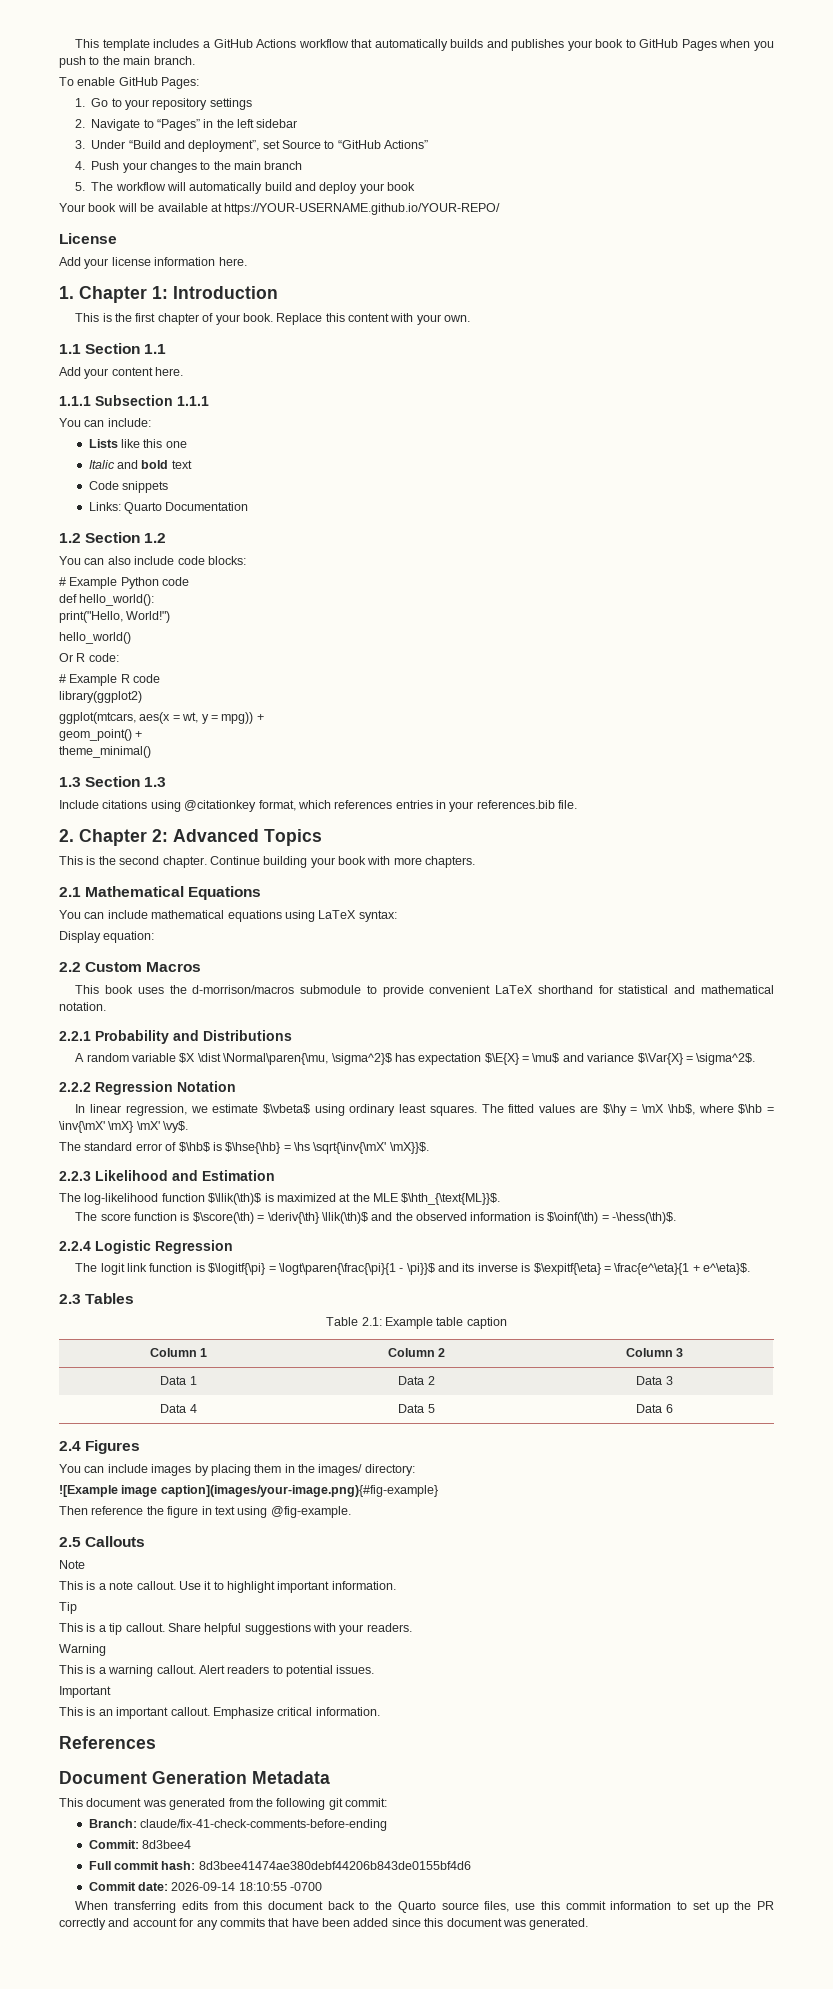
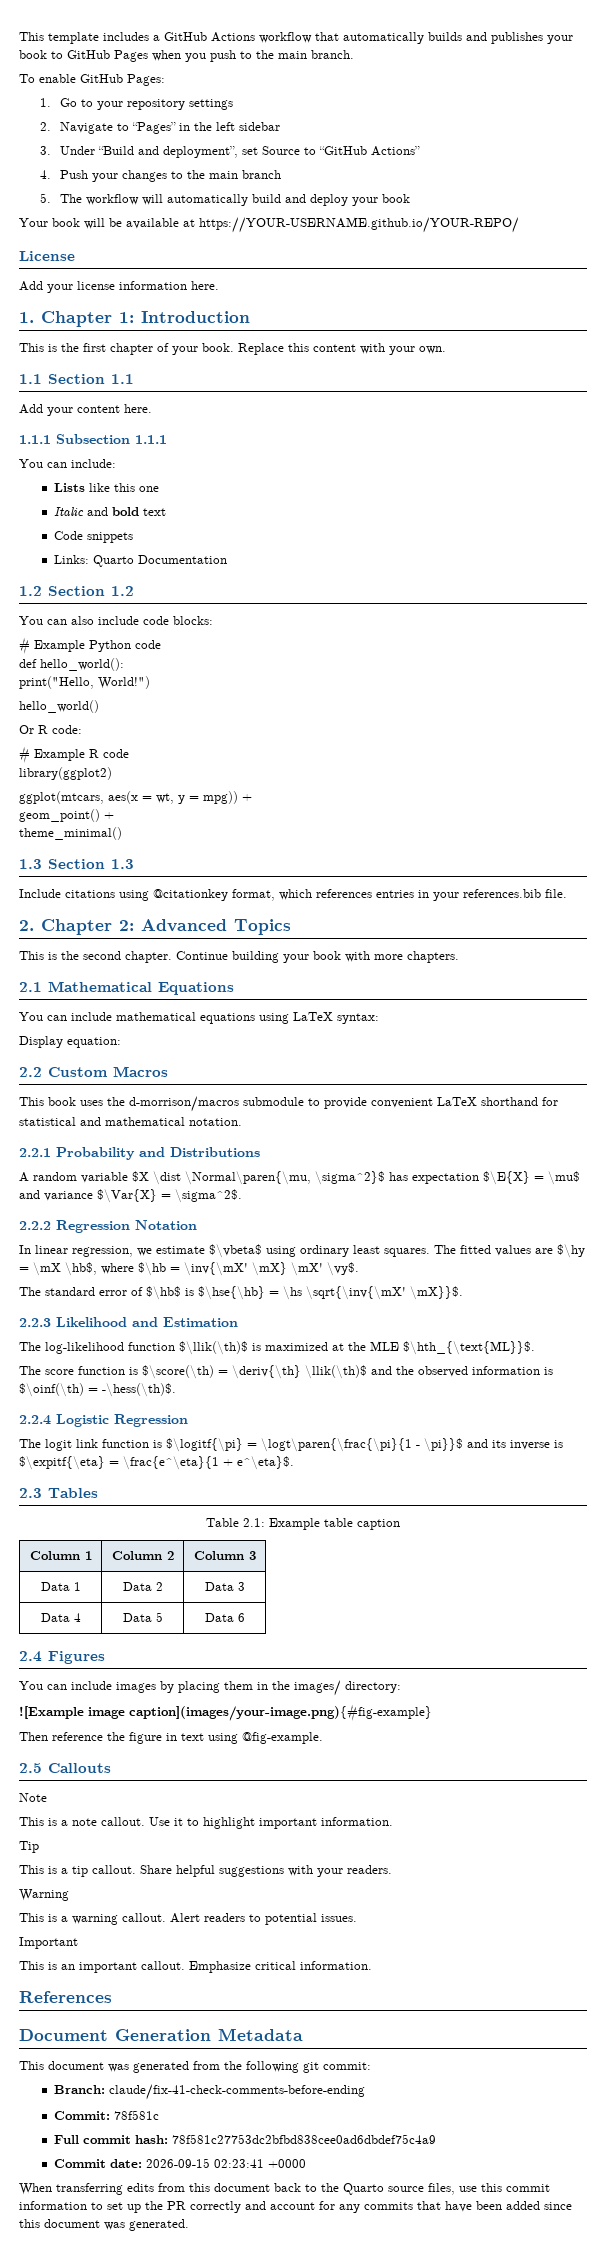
[142,1840,192,1849] 8d3bee4 -> [114,2110,160,2120] 78f581c
[198,1861,471,1870] 8d3bee41474ae380debf44206b843de0155bf4d6 -> [172,2134,437,2144] 78f581c27753dc2bfbd838cee0ad6dbdef75c4a9
[171,1882,323,1891] 2026-09-14 18:10:55 -0700 -> [146,2158,307,2168] 2026-09-15 02:23:41 +0000

